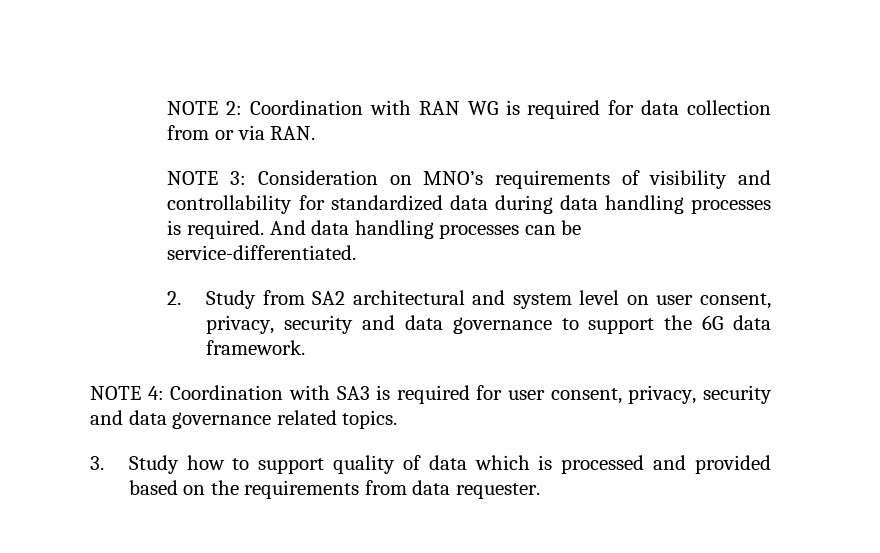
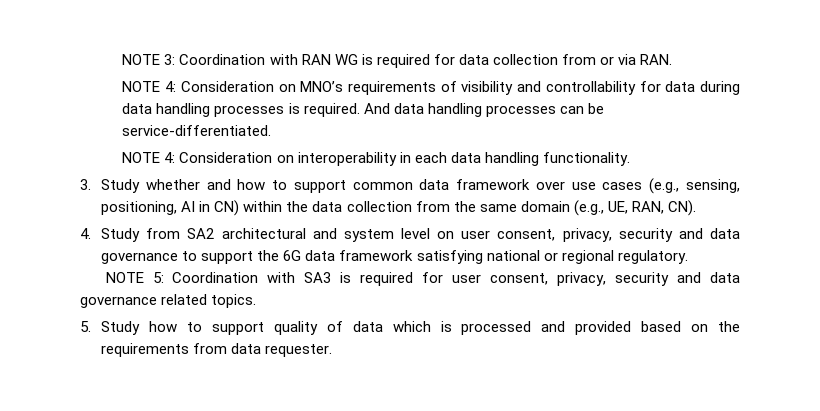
[167,101,243,115] NOTE 2: -> [122,54,176,65] NOTE 3:
[230,171,247,185] 3: -> [165,81,177,92] 4:
[330,195,443,211] standardized -> (661, 86) none
[167,291,182,305] 2. -> [122,152,630,166] [80,178,741,194] [101,200,696,216] [80,228,91,239] NOTE 4: Consideration on interoperability in each data handling functionality. // 3. Study whether and how to support common data framework over use cases (e.g., sensing, positioning, AI in CN) within the data collection from the same domain (e.g., UE, RAN, CN). // 4.
[206,340,306,355] [90,386,164,400] framework. // NOTE 4: -> [339,250,688,264] [105,272,164,283] framework satisfying national or regional regulatory. // NOTE 5:
[90,456,104,470] 3. -> [80,321,91,332] 5.

